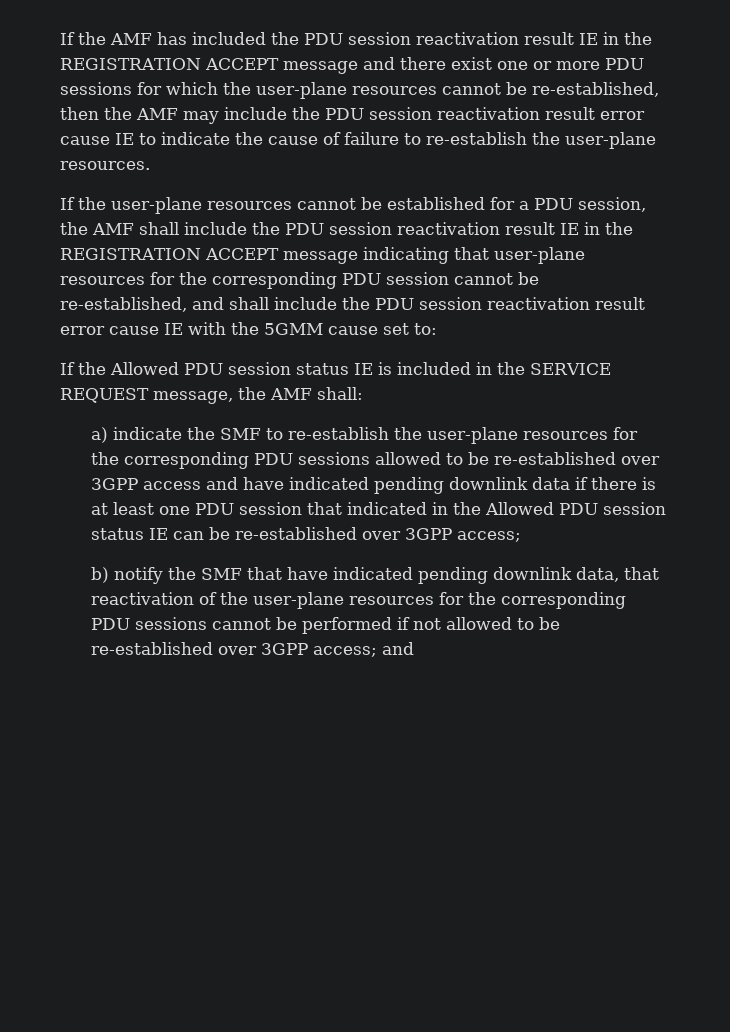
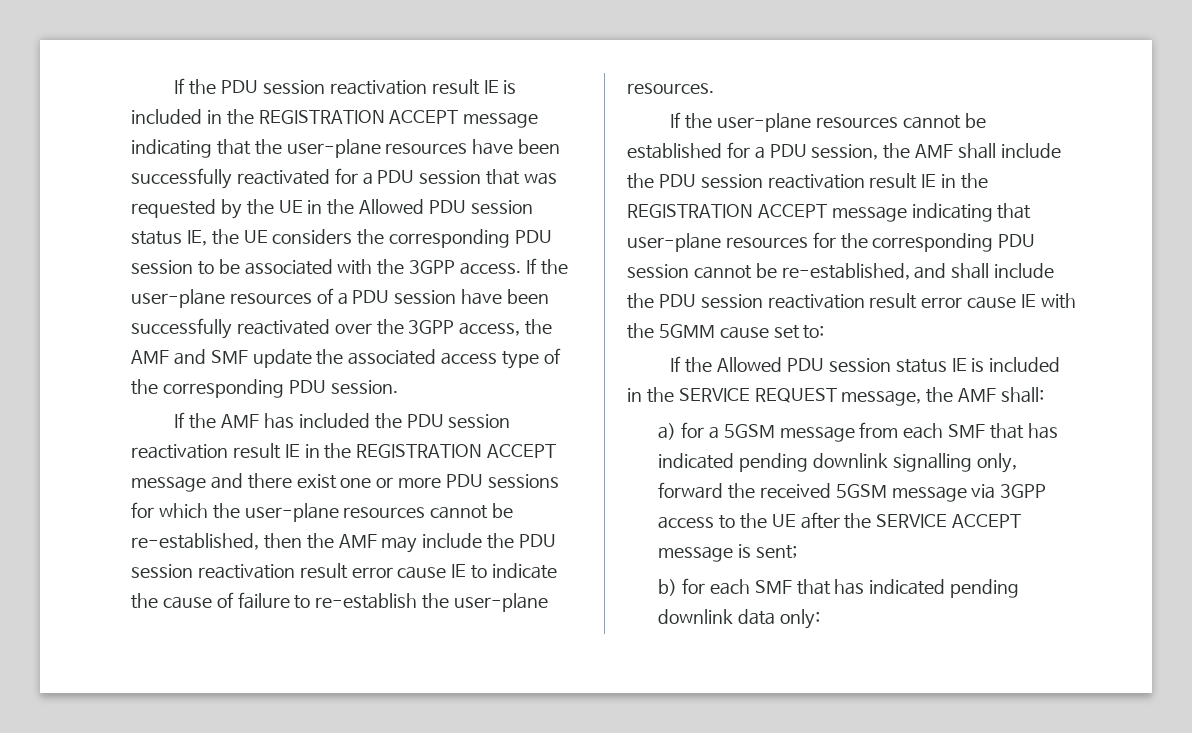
[60,32,106,45] If the -> [174,78,517,95] [131,109,539,128] [131,139,561,158] [131,168,558,189] [131,199,533,219] [131,229,553,248] [131,258,568,275] [131,288,550,308] [131,318,553,339] [131,348,561,369] [131,379,398,398] [174,412,217,429] If the PDU session reactivation result IE is included in the REGISTRATION ACCEPT message indicating that the user-plane resources have been successfully reactivated for a PDU session that was requested by the UE in the Allowed PDU session status IE, the UE considers the corresponding PDU session to be associated with the 3GPP access. If the user-plane resources of a PDU session have been successfully reactivated over the 3GPP access, the AMF and SMF update the associated access type of the corresponding PDU session. // If the
[113,427,639,444] [91,452,661,469] [91,477,657,494] [91,502,667,515] [91,527,522,542] [91,567,660,584] [91,592,627,609] [91,617,561,634] [91,642,415,657] indicate the SMF to re-establish the user-plane resources for the corresponding PDU sessions allowed to be re-established over 3GPP access and have indicated pending downlink data if there is at least one PDU session that indicated in the Allowed PDU session status IE can be re-established over 3GPP access; // b) notify the SMF that have indicated pending downlink data, that reactivation of the user-plane resources for the corresponding PDU sessions cannot be performed if not allowed to be re-established over 3GPP access; and -> [680,422,1058,442] [658,453,1017,473] [658,482,1047,502] [658,512,1022,529] [658,544,797,562] [658,578,1020,598] [658,609,820,629] for a 5GSM message from each SMF that has indicated pending downlink signalling only, forward the received 5GSM message via 3GPP access to the UE after the SERVICE ACCEPT message is sent; // b) for each SMF that has indicated pending downlink data only:

